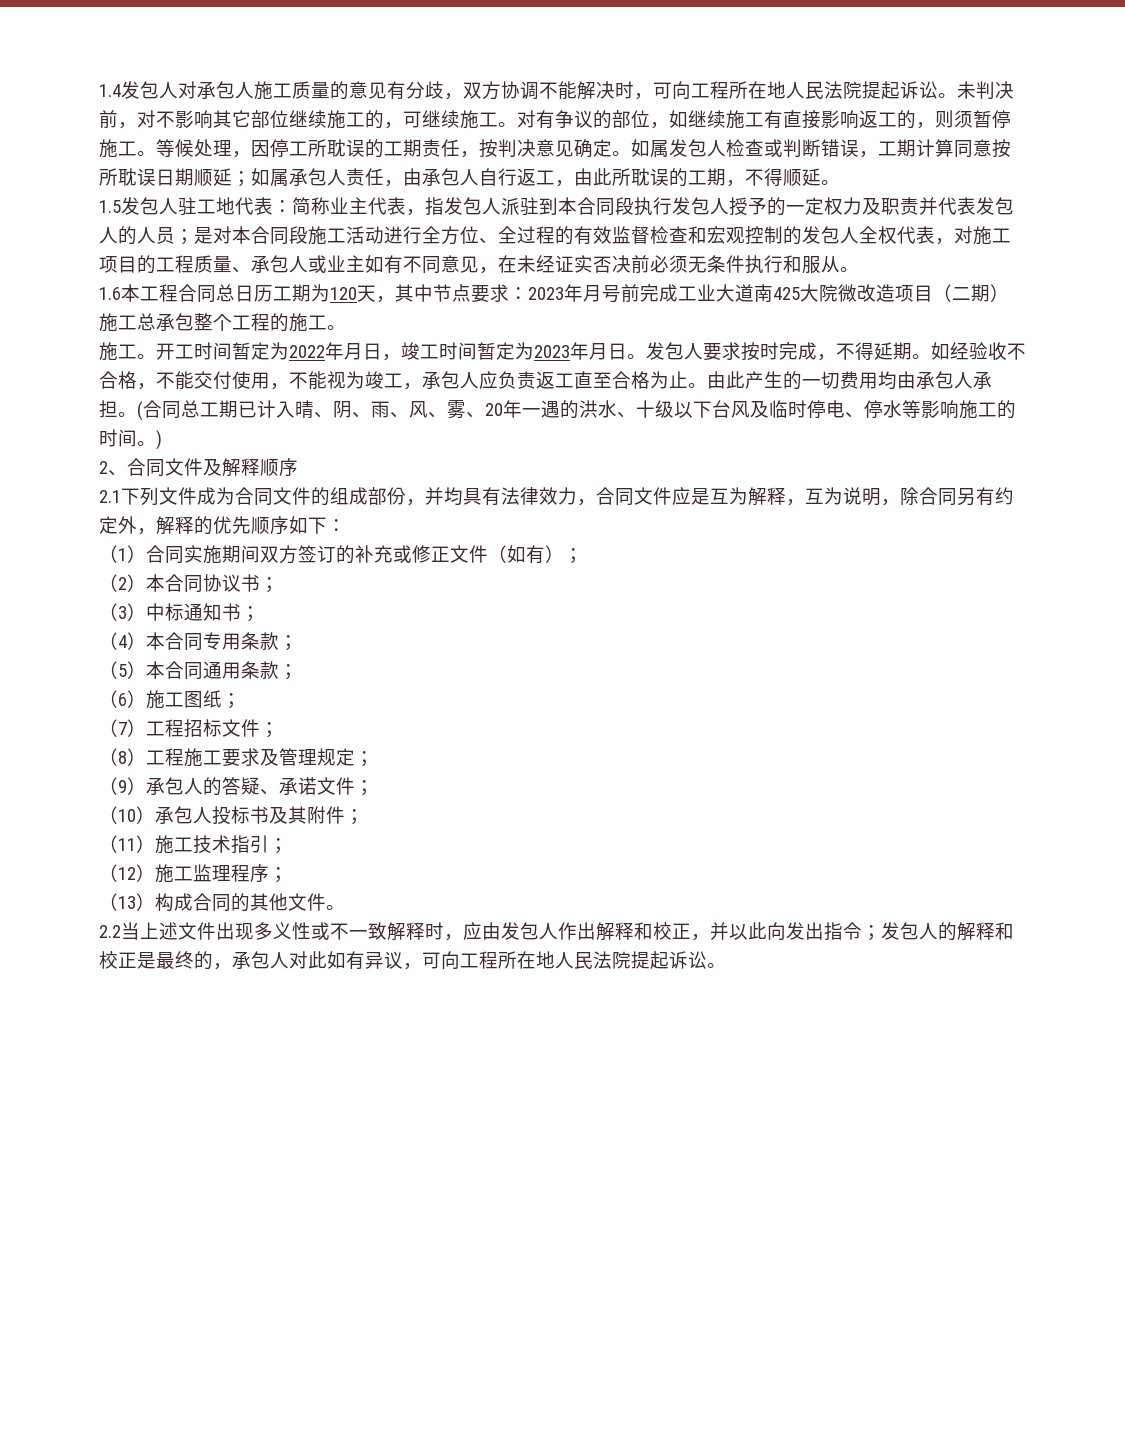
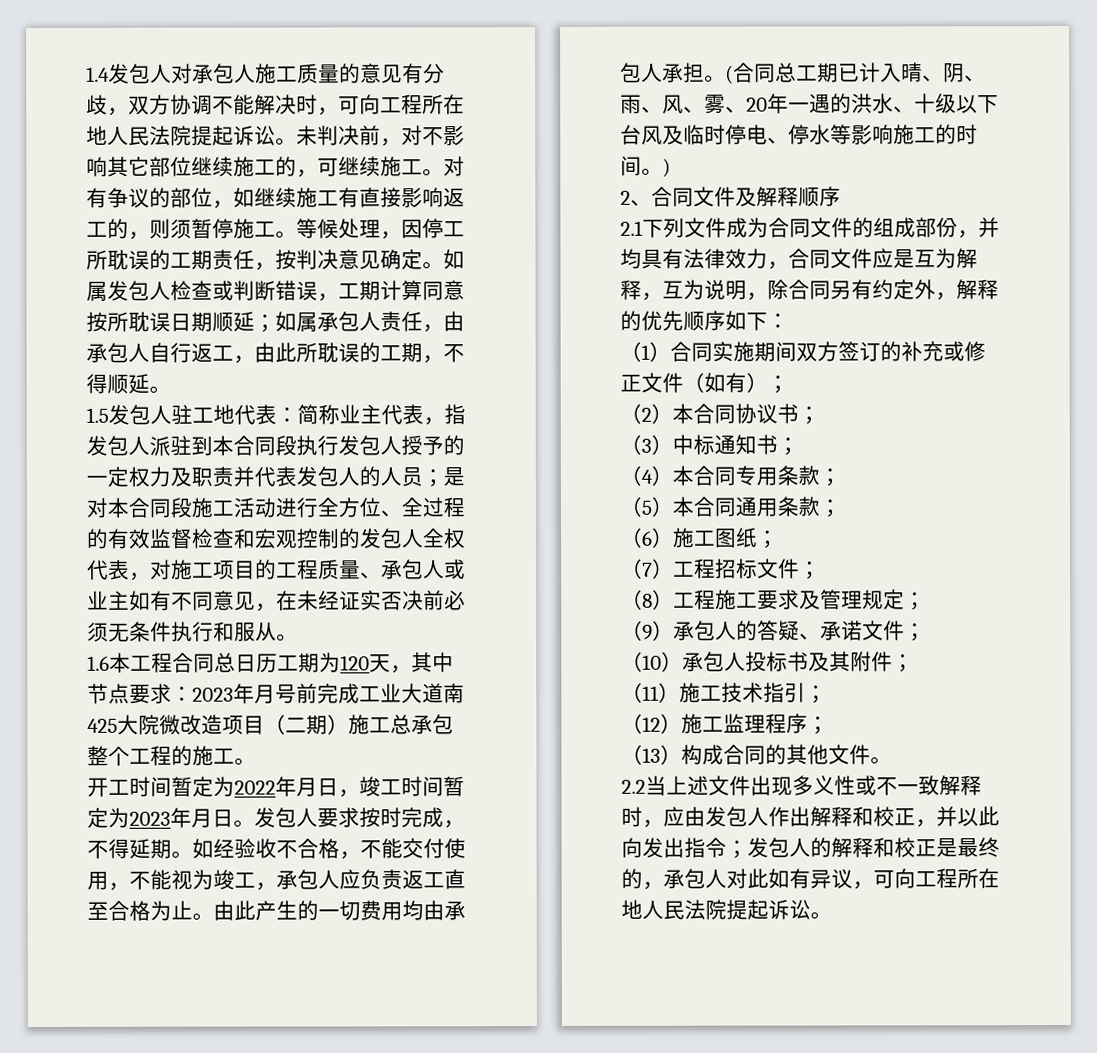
[99,342,156,361] 施工。 -> (256, 761) none

